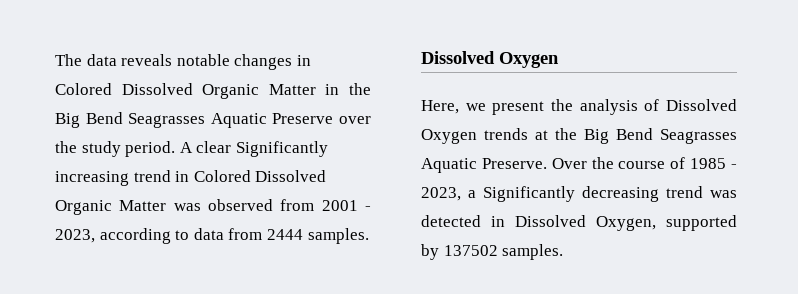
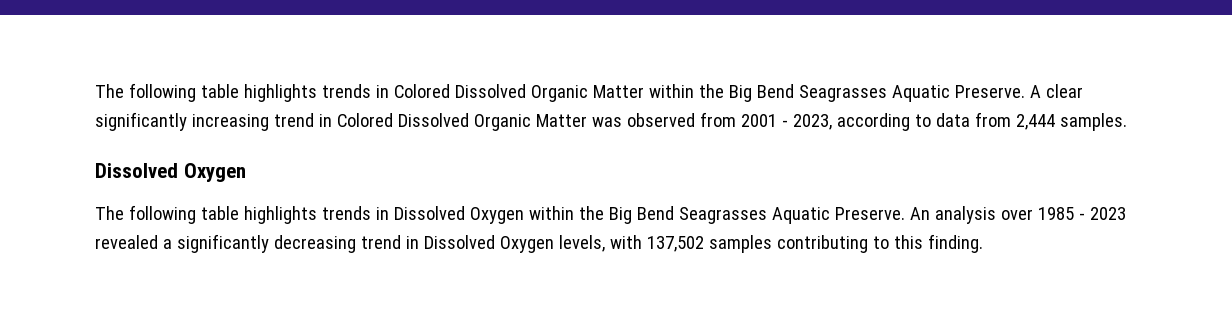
[55,54,311,70] [55,83,371,99] [55,112,371,128] [55,141,176,157] The data reveals notable changes in Colored Dissolved Organic Matter in the Big Bend Seagrasses Aquatic Preserve over the study period. -> [95,83,1025,102] The following table highlights trends in Colored Dissolved Organic Matter within the Big Bend Seagrasses Aquatic Preserve.
[235,141,328,157] Significantly -> [95,112,187,131] significantly
[266,229,303,240] 2444 -> [1015,114,1055,130] 2,444
[421,99,737,115] [421,128,737,144] [421,157,737,173] [421,186,737,202] [421,215,737,231] [421,244,564,260] Here, we present the analysis of Dissolved Oxygen trends at the Big Bend Seagrasses Aquatic Preserve. Over the course of 1985 - 2023, a Significantly decreasing trend was detected in Dissolved Oxygen, supported by 137502 samples. -> [95,205,1126,224] [95,234,983,253] The following table highlights trends in Dissolved Oxygen within the Big Bend Seagrasses Aquatic Preserve. An analysis over 1985 - 2023 revealed a significantly decreasing trend in Dissolved Oxygen levels, with 137,502 samples contributing to this finding.

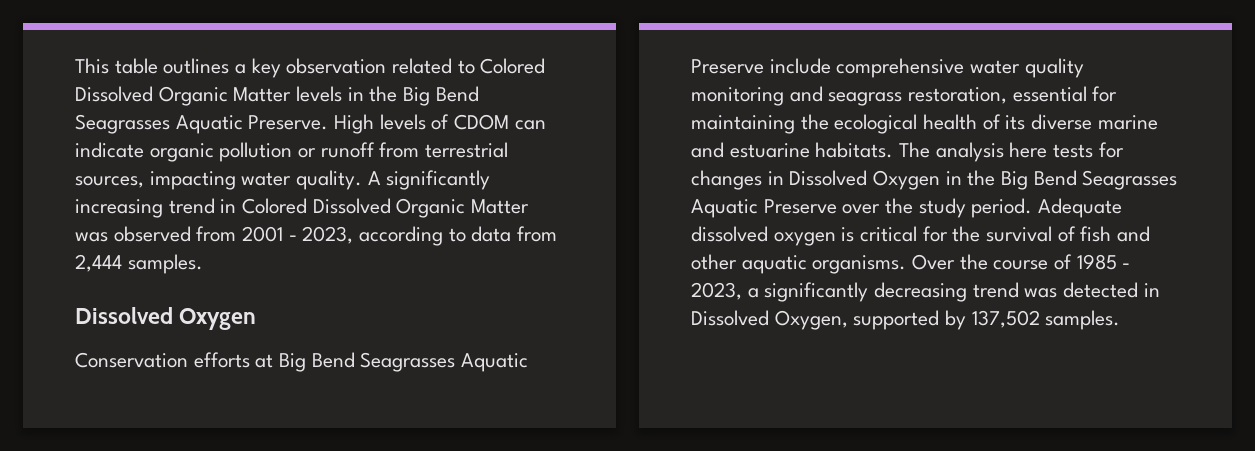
[95,83,1083,102] The following table highlights trends in Colored Dissolved Organic Matter within the Big Bend Seagrasses Aquatic Preserve. A clear -> [75,58,546,78] [75,86,479,106] [75,114,546,134] [75,142,509,162] [75,170,381,190] This table outlines a key observation related to Colored Dissolved Organic Matter levels in the Big Bend Seagrasses Aquatic Preserve. High levels of CDOM can indicate organic pollution or runoff from terrestrial sources, impacting water quality. A
[95,205,1126,224] [95,234,983,253] The following table highlights trends in Dissolved Oxygen within the Big Bend Seagrasses Aquatic Preserve. An analysis over 1985 - 2023 revealed a significantly decreasing trend in Dissolved Oxygen levels, with 137,502 samples contributing to this finding. -> [75,352,529,372] [691,58,1084,78] [691,86,1118,106] [691,114,1158,134] [691,142,1124,162] [691,170,1178,190] [691,198,1123,218] [691,226,1151,246] [691,254,1131,274] [691,282,1160,302] [691,310,1121,330] Conservation efforts at Big Bend Seagrasses Aquatic Preserve include comprehensive water quality monitoring and seagrass restoration, essential for maintaining the ecological health of its diverse marine and estuarine habitats. The analysis here tests for changes in Dissolved Oxygen in the Big Bend Seagrasses Aquatic Preserve over the study period. Adequate dissolved oxygen is critical for the survival of fish and other aquatic organisms. Over the course of 1985 - 2023, a significantly decreasing trend was detected in Dissolved Oxygen, supported by 137,502 samples.

